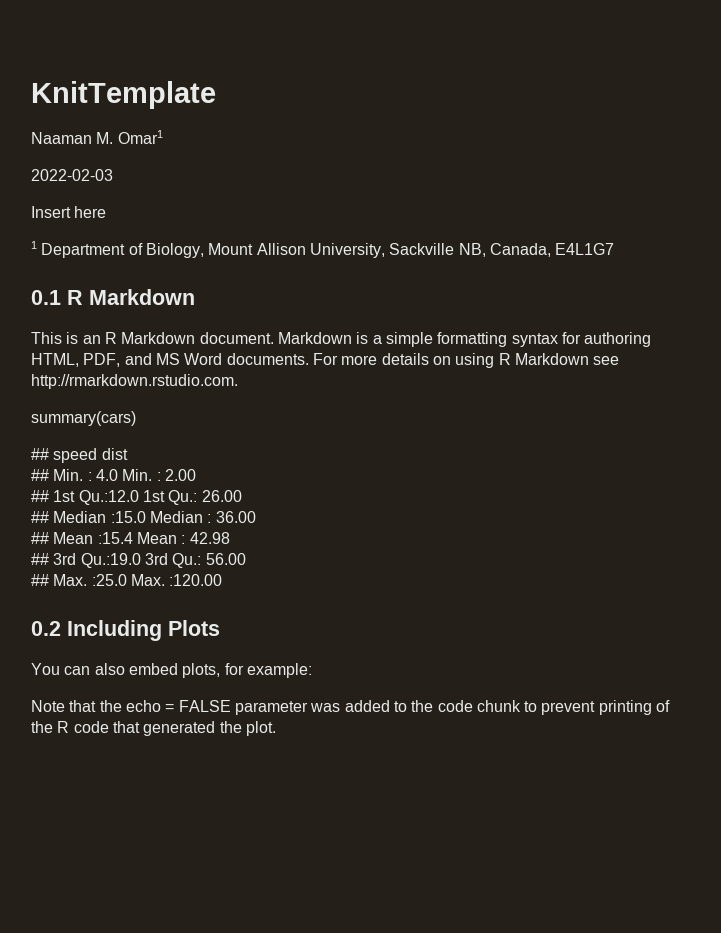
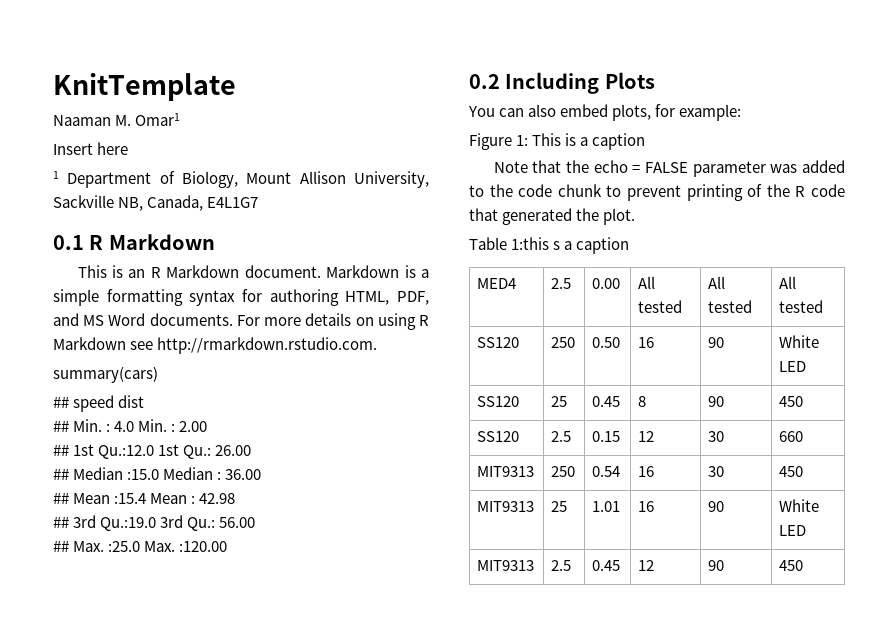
[31,169,113,181] // 2022-02-03 -> (181, 119) none
(312, 670) none -> [469,133,646,150] // Figure 1: This is a caption
(276, 728) none -> [469,237,630,254] [477,278,517,289] [551,278,572,289] [592,278,621,289] [638,276,656,289] [638,300,683,313] [708,276,726,289] [708,300,753,313] [779,276,797,289] [779,300,824,313] [477,337,520,348] [551,337,576,348] [592,337,621,348] [638,337,655,348] [708,337,725,348] [779,335,820,348] [779,361,807,372] [477,396,520,407] [551,396,568,407] [592,396,621,407] [638,396,647,407] [708,396,725,407] [779,396,804,407] [477,431,520,442] [551,431,572,442] [592,431,621,442] [638,431,655,442] [708,431,725,442] [779,431,804,442] [477,466,535,477] [551,466,576,477] [592,466,621,477] [638,466,655,477] [708,466,725,477] [779,466,804,477] [477,501,535,512] [551,501,568,512] [592,501,621,512] [638,501,655,512] [708,501,725,512] [779,499,820,512] [779,525,807,536] [477,560,535,571] [551,560,572,571] [592,560,621,571] [638,560,655,571] [708,560,725,571] [779,560,804,571] // Table 1:this s a caption // MED4 | 2.5 | 0.00 | All tested | All tested | All tested // SS120 | 250 | 0.50 | 16 | 90 | White LED // SS120 | 25 | 0.45 | 8 | 90 | 450 // SS120 | 2.5 | 0.15 | 12 | 30 | 660 // MIT9313 | 250 | 0.54 | 16 | 30 | 450 // MIT9313 | 25 | 1.01 | 16 | 90 | White LED // MIT9313 | 2.5 | 0.45 | 12 | 90 | 450

